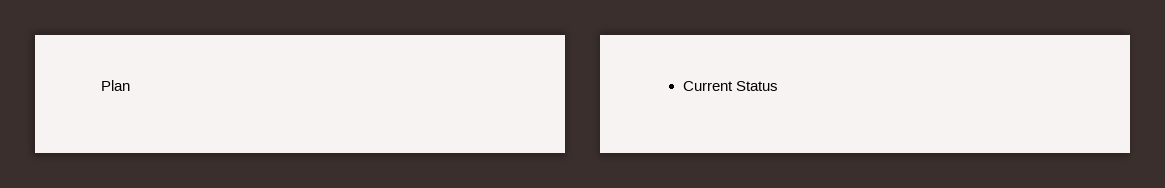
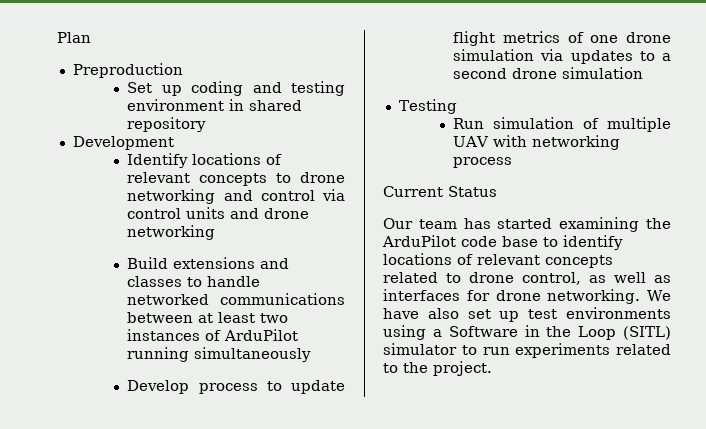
[682,81,778,91] Current Status -> [72,63,183,78] [127,81,345,96] [127,99,303,111] [127,117,207,132] [72,136,174,150] [127,153,283,168] [127,172,345,186] [127,189,345,204] [127,207,310,219] [127,225,216,240] [127,257,290,269] [127,276,261,287] [127,293,345,305] [127,312,289,323] [127,329,299,341] [127,347,312,362] [127,380,345,394] [453,31,671,46] [453,49,671,64] [453,67,644,79] [398,99,457,114] [453,117,671,132] [453,135,621,150] [453,157,513,168] [383,186,497,197] [383,217,671,232] [382,235,623,250] [383,253,613,268] [383,272,671,285] [383,289,672,304] [383,307,671,322] [383,325,671,340] [383,343,671,358] [383,361,492,376] Preproduction // Set up coding and testing environment in shared repository // Development // Identify locations of relevant concepts to drone networking and control via control units and drone networking // Build extensions and classes to handle networked communications between at least two instances of ArduPilot running simultaneously // Develop process to update flight metrics of one drone simulation via updates to a second drone simulation // Testing // Run simulation of multiple UAV with networking process // Current Status // Our team has started examining the ArduPilot code base to identify locations of relevant concepts related to drone control, as well as interfaces for drone networking. We have also set up test environments using a Software in the Loop (SITL) simulator to run experiments related to the project.

